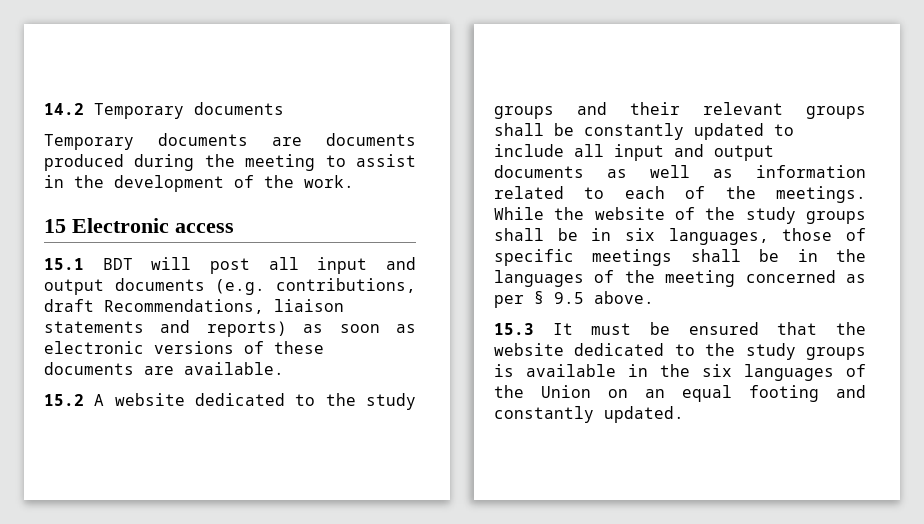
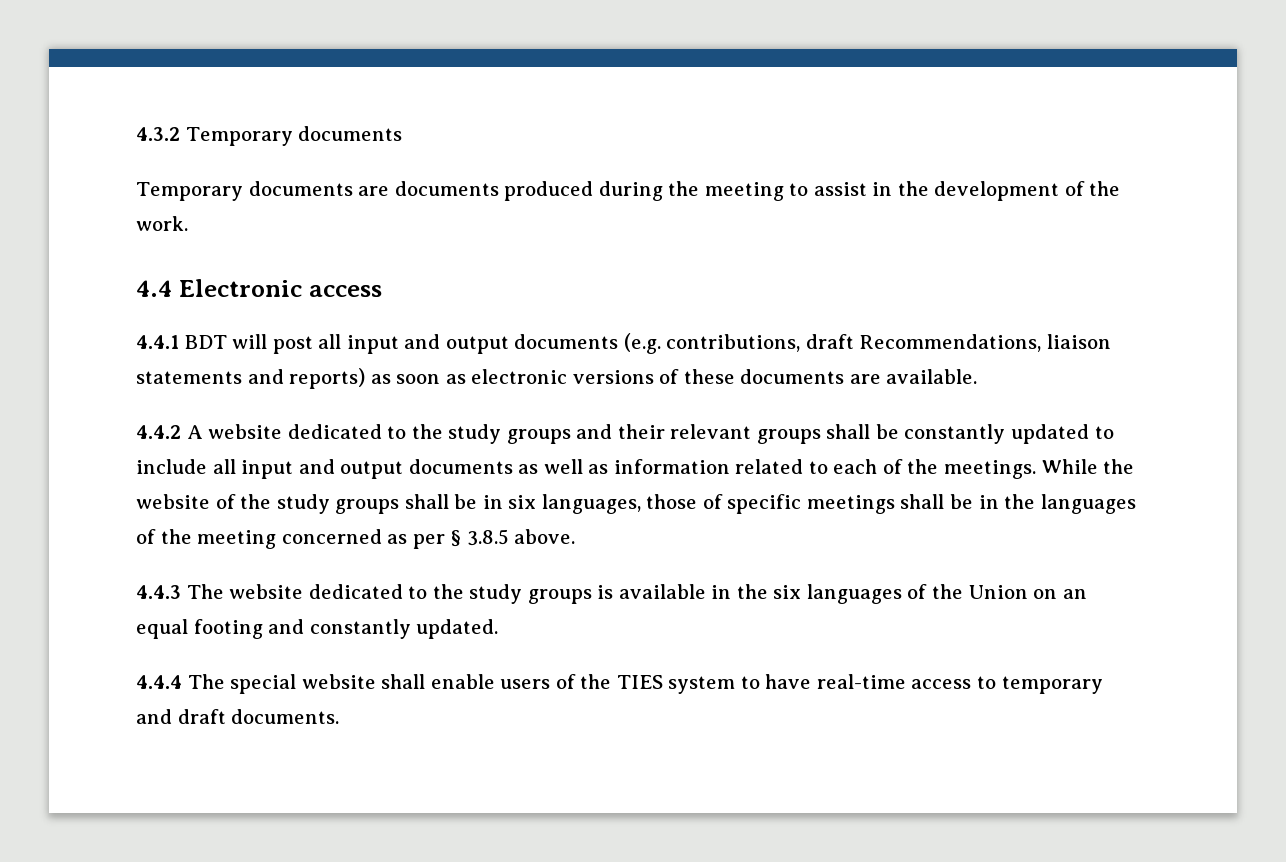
[44,103,84,115] 14.2 -> [136,127,180,141] 4.3.2
[44,219,66,233] 15 -> [136,280,172,297] 4.4
[44,258,84,270] 15.1 -> [136,335,179,349] 4.4.1
[44,394,84,406] 15.2 -> [136,425,181,439] 4.4.2
[554,292,584,304] 9.5 -> [466,529,509,546] 3.8.5
[494,322,866,335] 15.3 It must be ensured that the -> [136,584,224,599] 4.4.3 The
(684, 414) none -> [136,674,1103,694] [136,709,340,724] // 4.4.4 The special website shall enable users of the TIES system to have real-time access to temporary and draft documents.

